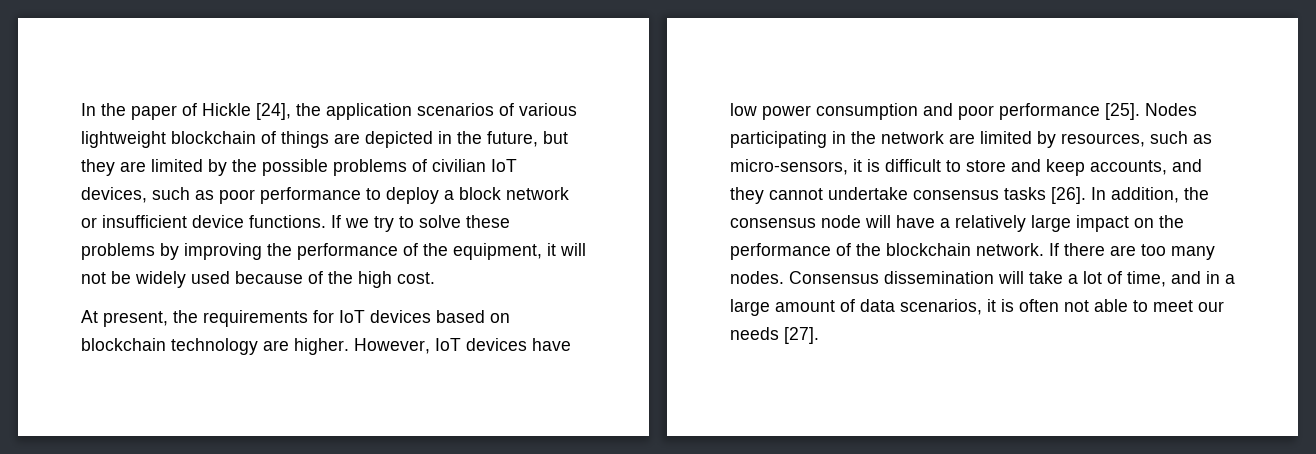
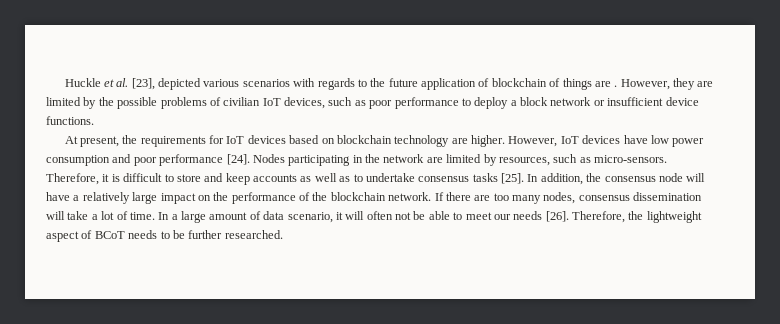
[81,103,577,120] [81,131,568,148] In the paper of Hickle [24], the application scenarios of various lightweight blockchain of things are depicted in the future, but -> [64,78,670,90] Huckle et al. [23], depicted various scenarios with regards to the future application of blockchain of things are . However,
[331,215,510,232] [81,243,586,260] [81,271,435,288] If we try to solve these problems by improving the performance of the equipment, it will not be widely used because of the high cost. -> (94, 120) none
[1105,103,1140,120] [25]. -> [226,154,250,165] [24].
[730,159,848,175] micro-sensors, -> [594,155,667,163] [46,173,99,185] micro-sensors. Therefore,
[1090,159,1202,175] [730,187,823,204] accounts, and they cannot -> [253,173,363,182] accounts as well as to
[1051,187,1086,204] [26]. -> [501,173,524,184] [25].
[730,271,879,284] nodes. Consensus -> [543,192,630,204] nodes, consensus
[1127,271,1220,287] time, and in -> [129,212,170,220] time. In
[900,299,1014,315] scenarios, it is -> [287,211,365,223] scenario, it will
(1089, 306) none -> [413,211,426,220] be
[784,327,819,344] [27]. -> [545,211,702,223] [46,230,283,242] [26]. Therefore, the lightweight aspect of BCoT needs to be further researched.

